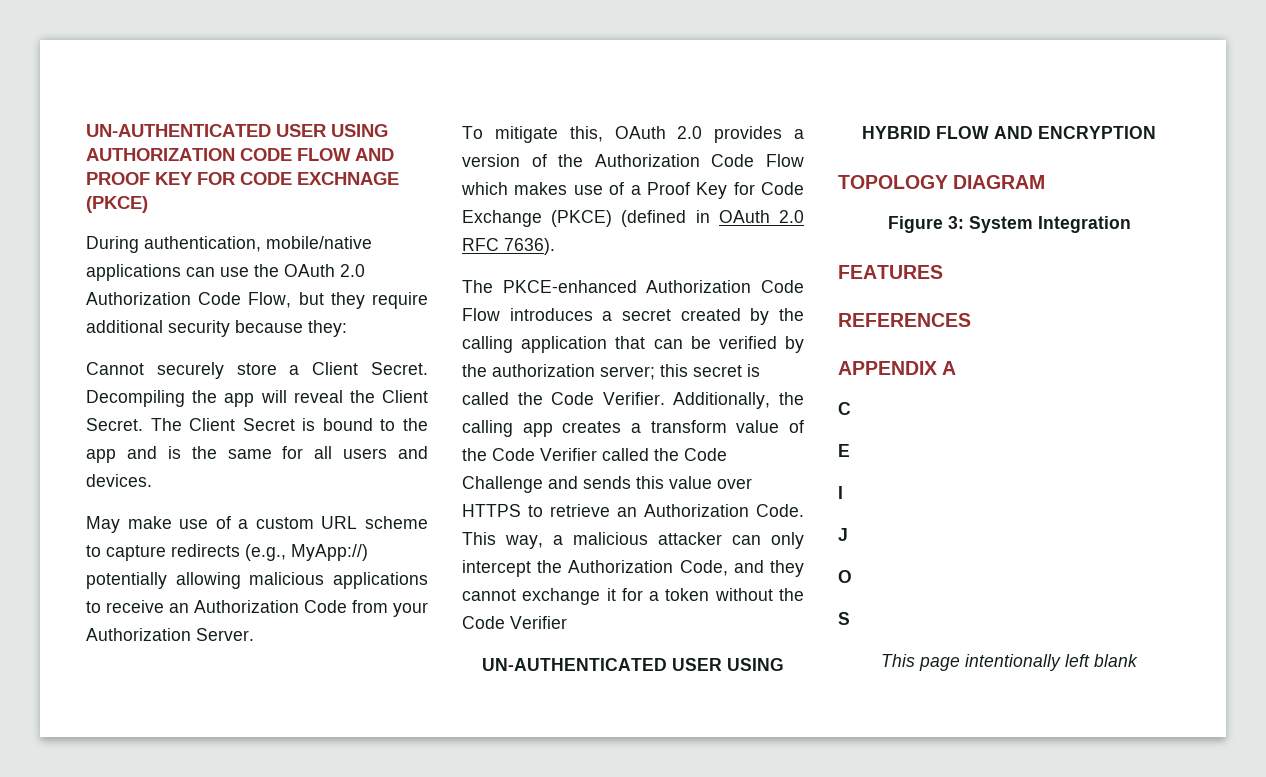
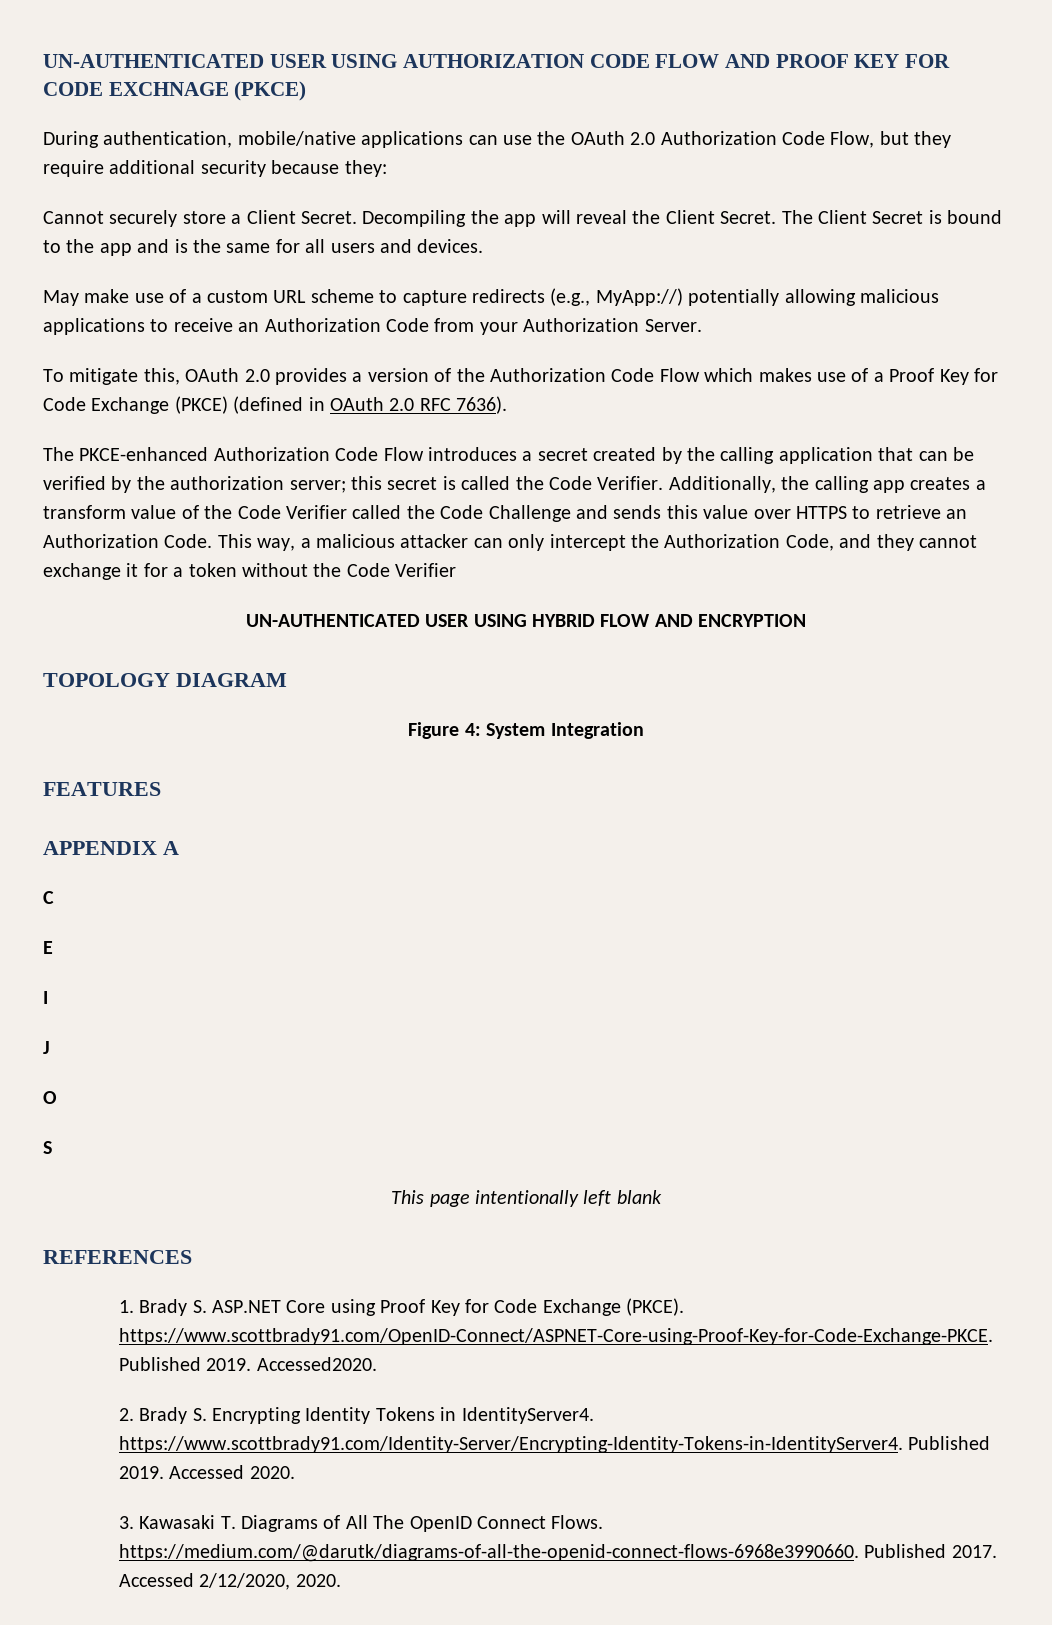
[947,216,964,229] 3: -> [464,723,481,736] 4:
[838,313,971,327] // REFERENCES -> (161, 789) none
(1138, 660) none -> [43,1250,192,1264] [118,1298,685,1316] [118,1328,993,1345] [118,1357,377,1371] [118,1407,594,1424] [118,1436,991,1453] [118,1465,295,1479] [118,1515,604,1532] [118,1544,997,1562] [118,1573,341,1590] // REFERENCES // 1. Brady S. ASP.NET Core using Proof Key for Code Exchange (PKCE). https://www.scottbrady91.com/OpenID-Connect/ASPNET-Core-using-Proof-Key-for-Code-Exchange-PKCE. Published 2019. Accessed2020. // 2. Brady S. Encrypting Identity Tokens in IdentityServer4. https://www.scottbrady91.com/Identity-Server/Encrypting-Identity-Tokens-in-IdentityServer4. Published 2019. Accessed 2020. // 3. Kawasaki T. Diagrams of All The OpenID Connect Flows. https://medium.com/@darutk/diagrams-of-all-the-openid-connect-flows-6968e3990660. Published 2017. Accessed 2/12/2020, 2020.

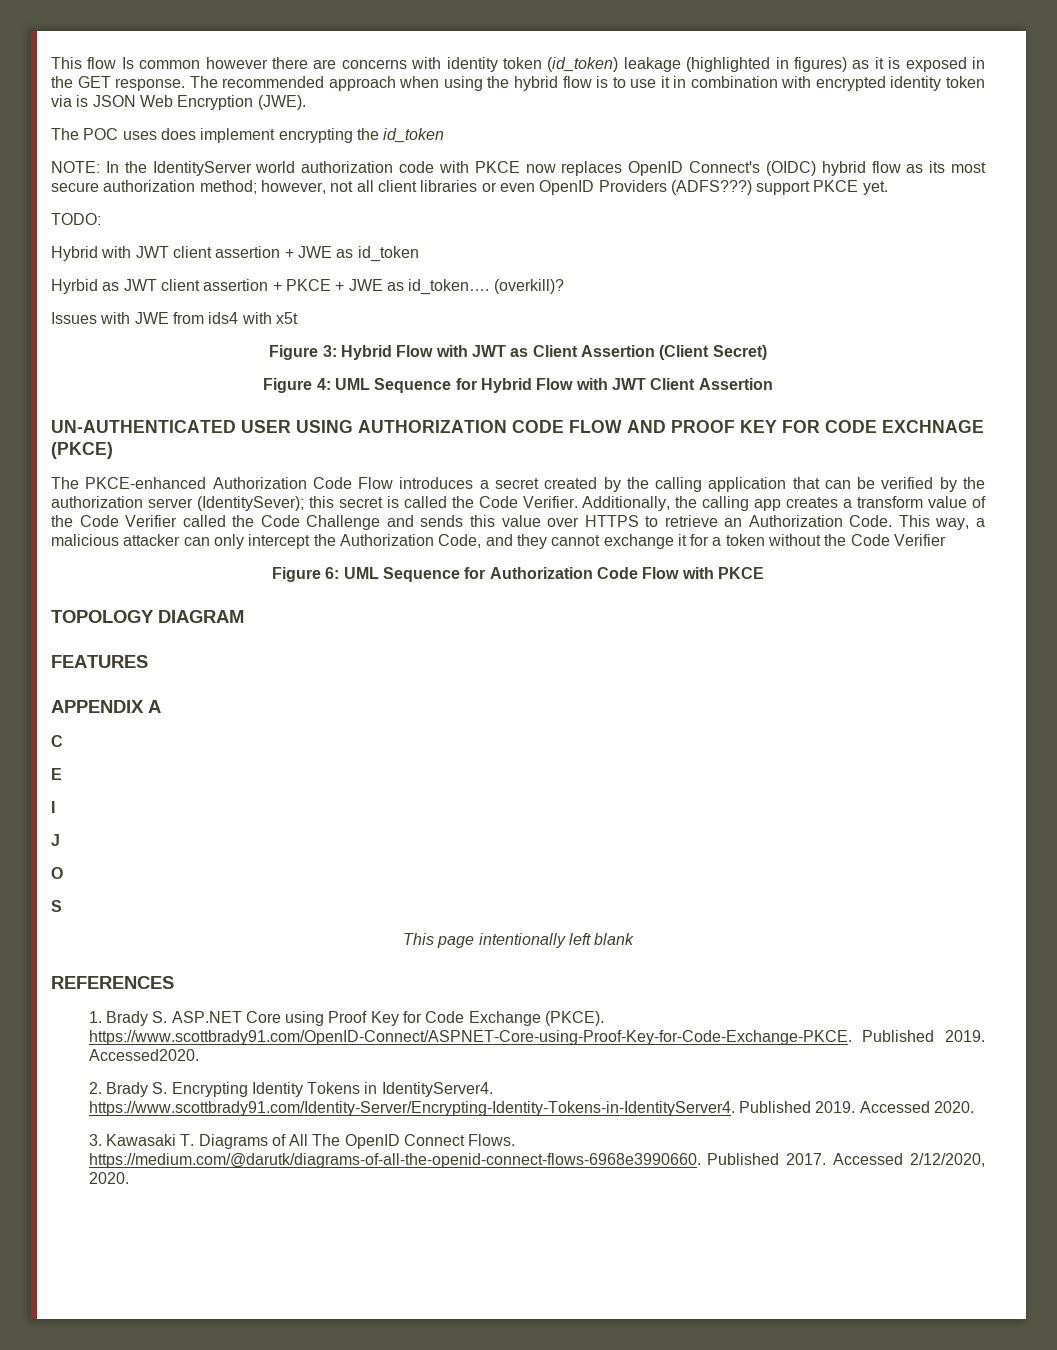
(43, 61) none -> [51,57,985,72] [51,76,985,91] [51,95,306,110] [51,128,445,143] [51,161,987,176] [51,180,888,195] [51,213,101,225] [51,246,419,262] [51,279,564,295] [51,312,298,324] [269,345,767,360] [263,378,773,393] This flow Is common however there are concerns with identity token (id_token) leakage (highlighted in figures) as it is exposed in the GET response. The recommended approach when using the hybrid flow is to use it in combination with encrypted identity token via is JSON Web Encryption (JWE). // The POC uses does implement encrypting the id_token // NOTE: In the IdentityServer world authorization code with PKCE now replaces OpenID Connect's (OIDC) hybrid flow as its most secure authorization method; however, not all client libraries or even OpenID Providers (ADFS???) support PKCE yet. // TODO: // Hybrid with JWT client assertion + JWE as id_token // Hyrbid as JWT client assertion + PKCE + JWE as id_token…. (overkill)? // Issues with JWE from ids4 with x5t // Figure 3: Hybrid Flow with JWT as Client Assertion (Client Secret) // Figure 4: UML Sequence for Hybrid Flow with JWT Client Assertion //
[43,131,952,148] [43,160,387,177] [43,210,1003,227] [43,239,484,256] [43,288,939,306] [43,318,702,335] [43,368,998,385] [43,396,508,414] // During authentication, mobile/native applications can use the OAuth 2.0 Authorization Code Flow, but they require additional security because they: // Cannot securely store a Client Secret. Decompiling the app will reveal the Client Secret. The Client Secret is bound to the app and is the same for all users and devices. // May make use of a custom URL scheme to capture redirects (e.g., MyApp://) potentially allowing malicious applications to receive an Authorization Code from your Authorization Server. // To mitigate this, OAuth 2.0 provides a version of the Authorization Code Flow which makes use of a Proof Key for Code Exchange (PKCE) (defined in OAuth 2.0 RFC 7636). -> (113, 450) none
[289,480,346,493] server; -> [147,496,304,511] server (IdentitySever);
[245,614,807,627] [43,673,287,687] [408,722,644,739] UN-AUTHENTICATED USER USING HYBRID FLOW AND ENCRYPTION // TOPOLOGY DIAGRAM // Figure 4: System Integration -> [272,567,764,582] [51,610,244,623] Figure 6: UML Sequence for Authorization Code Flow with PKCE // TOPOLOGY DIAGRAM

